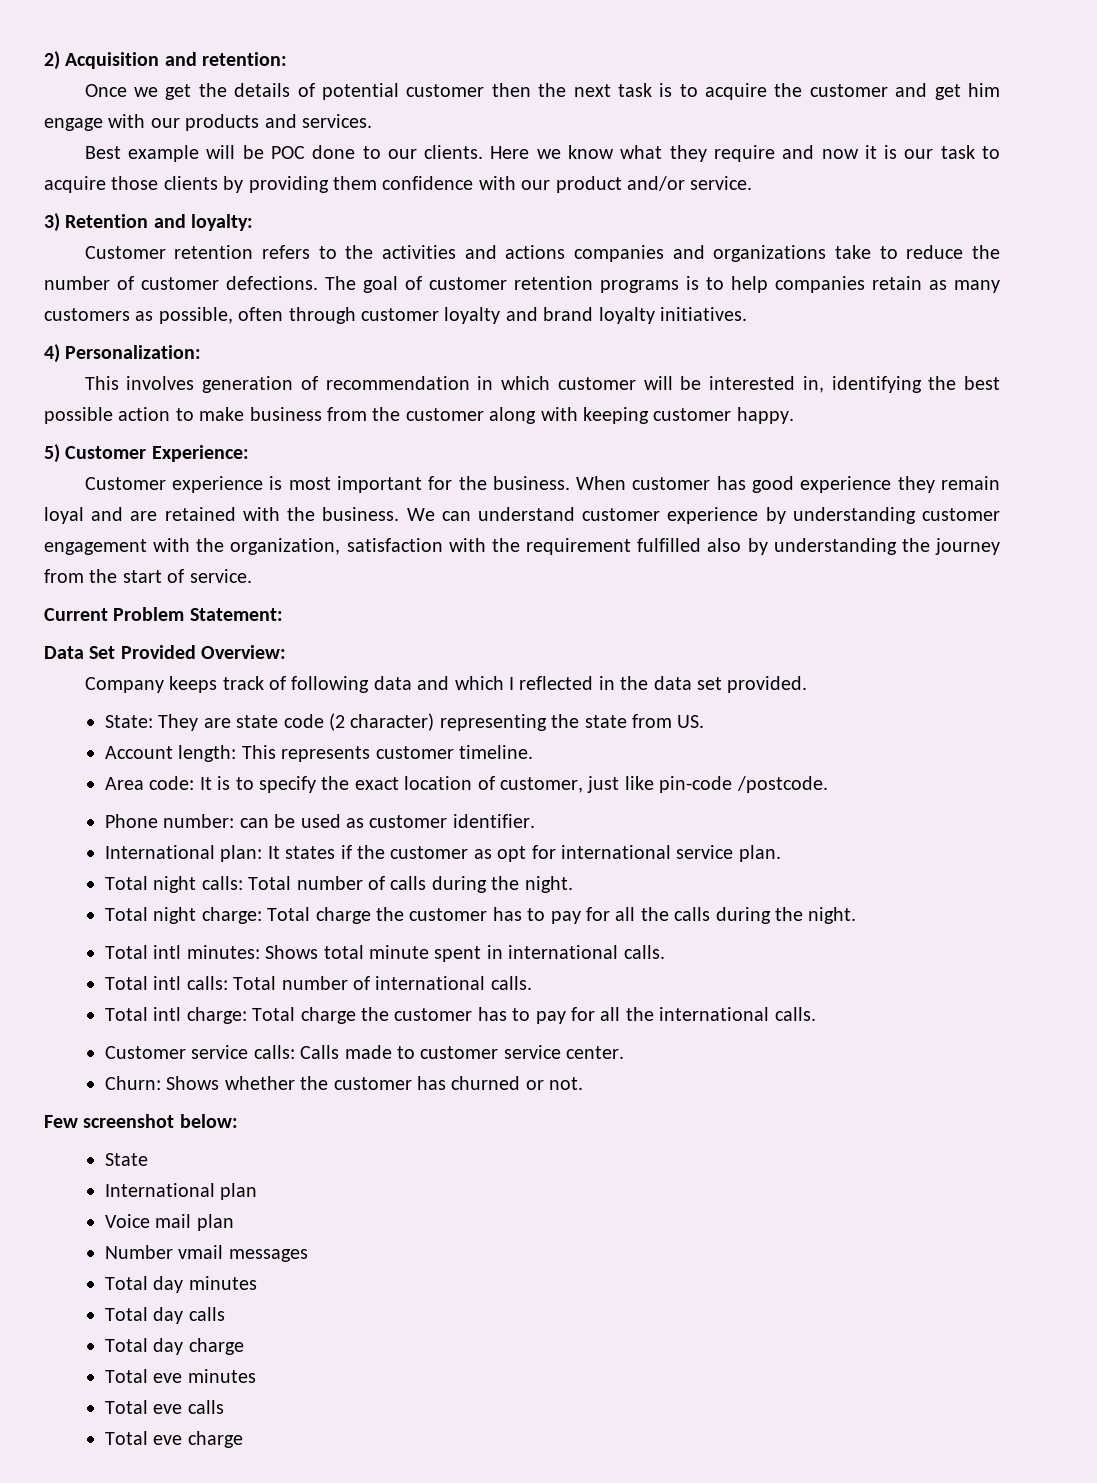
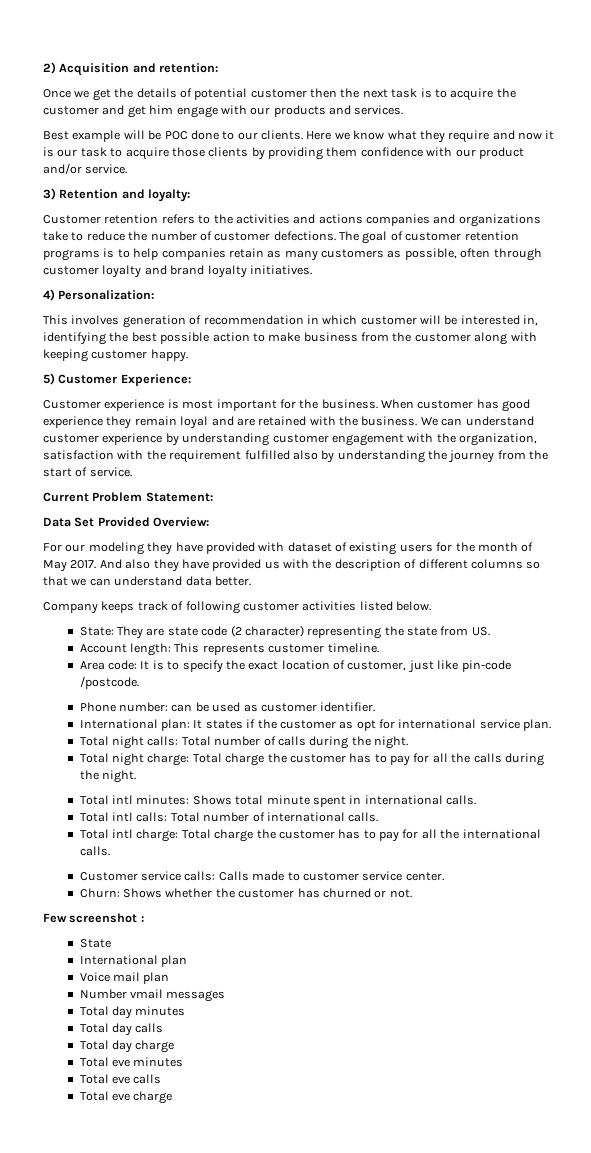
(287, 652) none -> [43,542,534,555] [43,559,541,572] [43,576,251,586] // For our modeling they have provided with dataset of existing users for the month of May 2017. And also they have provided us with the description of different columns so that we can understand data better.
[373,676,808,693] data and which I reflected in the data set provided. -> [242,601,431,611] customer activities listed below.
[179,1114,238,1128] below: -> [140,916,144,922] :

